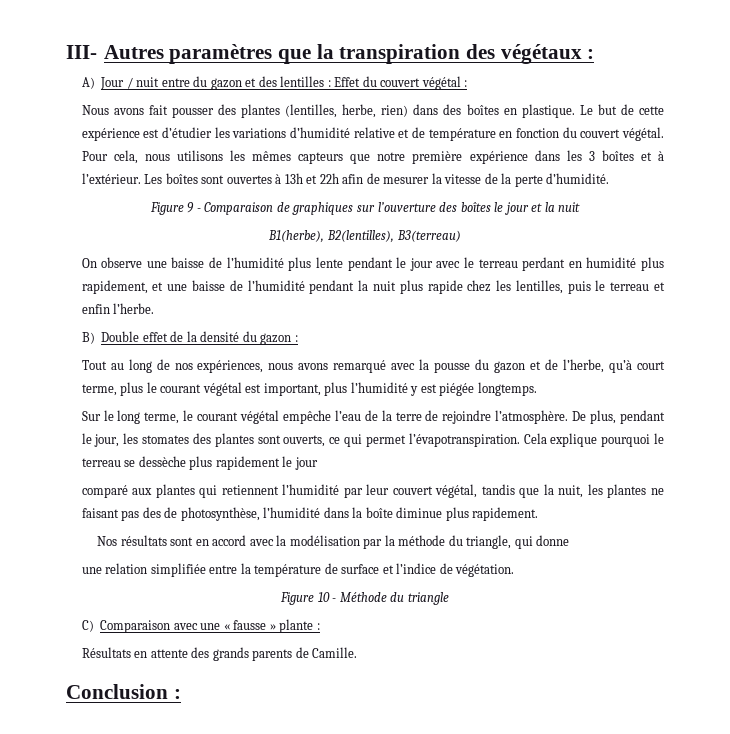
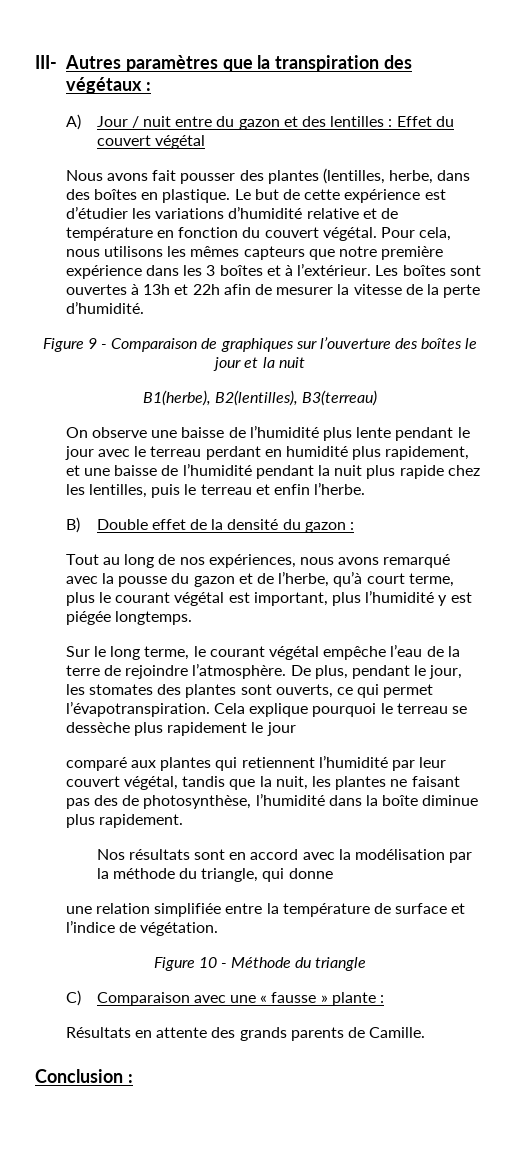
[464,80,468,87] : -> (205, 142) none
[381,105,409,117] rien) -> (434, 177) none

